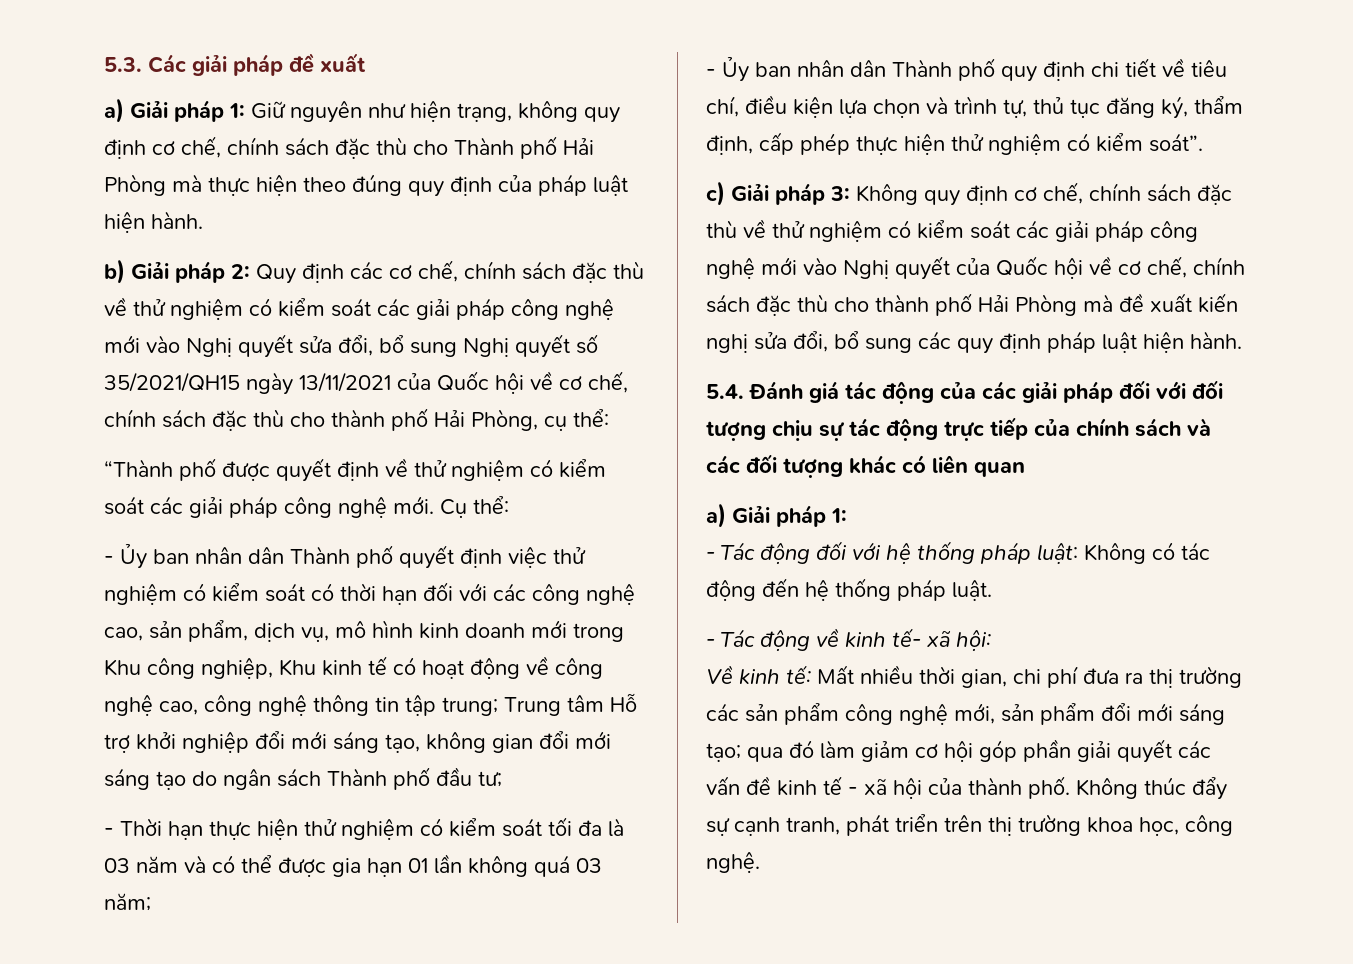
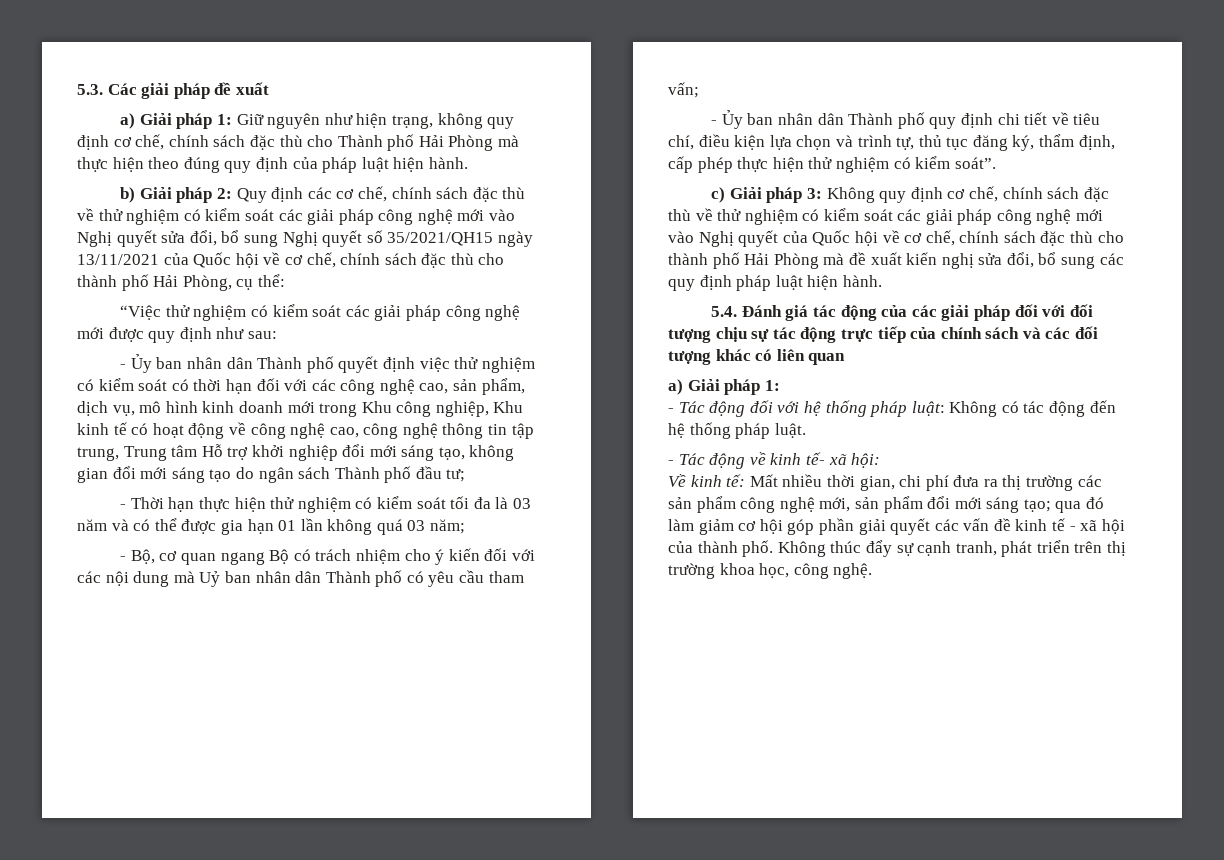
[104,458,408,482] “Thành phố được quyết định về -> [120,305,162,320] “Việc
[393,496,509,518] mới. Cụ thể: -> [77,327,277,343] mới được quy định như sau:
[442,697,498,716] trung; -> [77,447,119,461] trung,
(151, 902) none -> [120,548,535,565] [77,570,524,587] [668,82,699,98] // - Bộ, cơ quan ngang Bộ có trách nhiệm cho ý kiến đối với các nội dung mà Uỷ ban nhân dân Thành phố có yêu cầu tham vấn;

